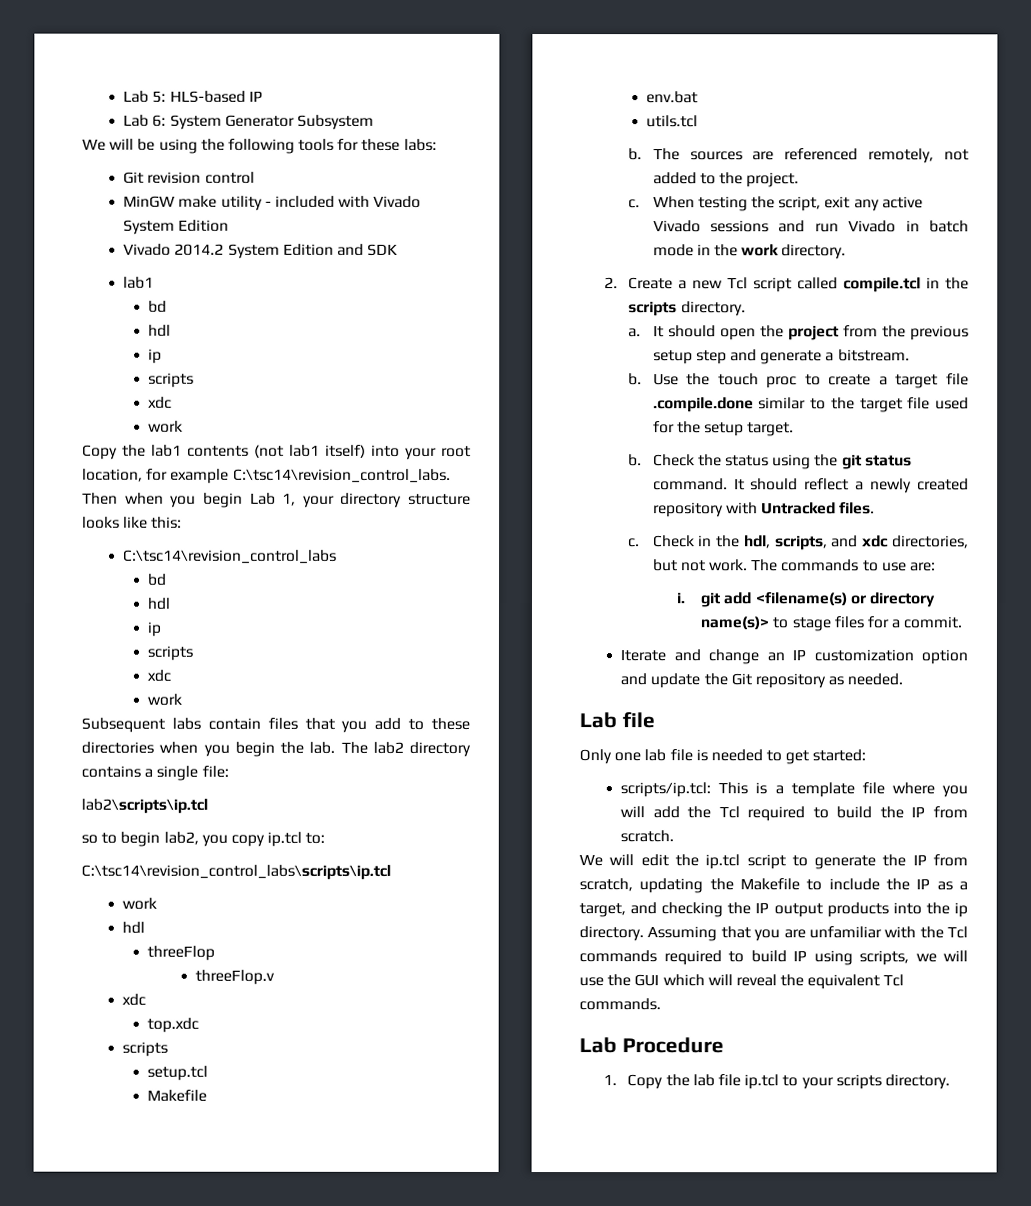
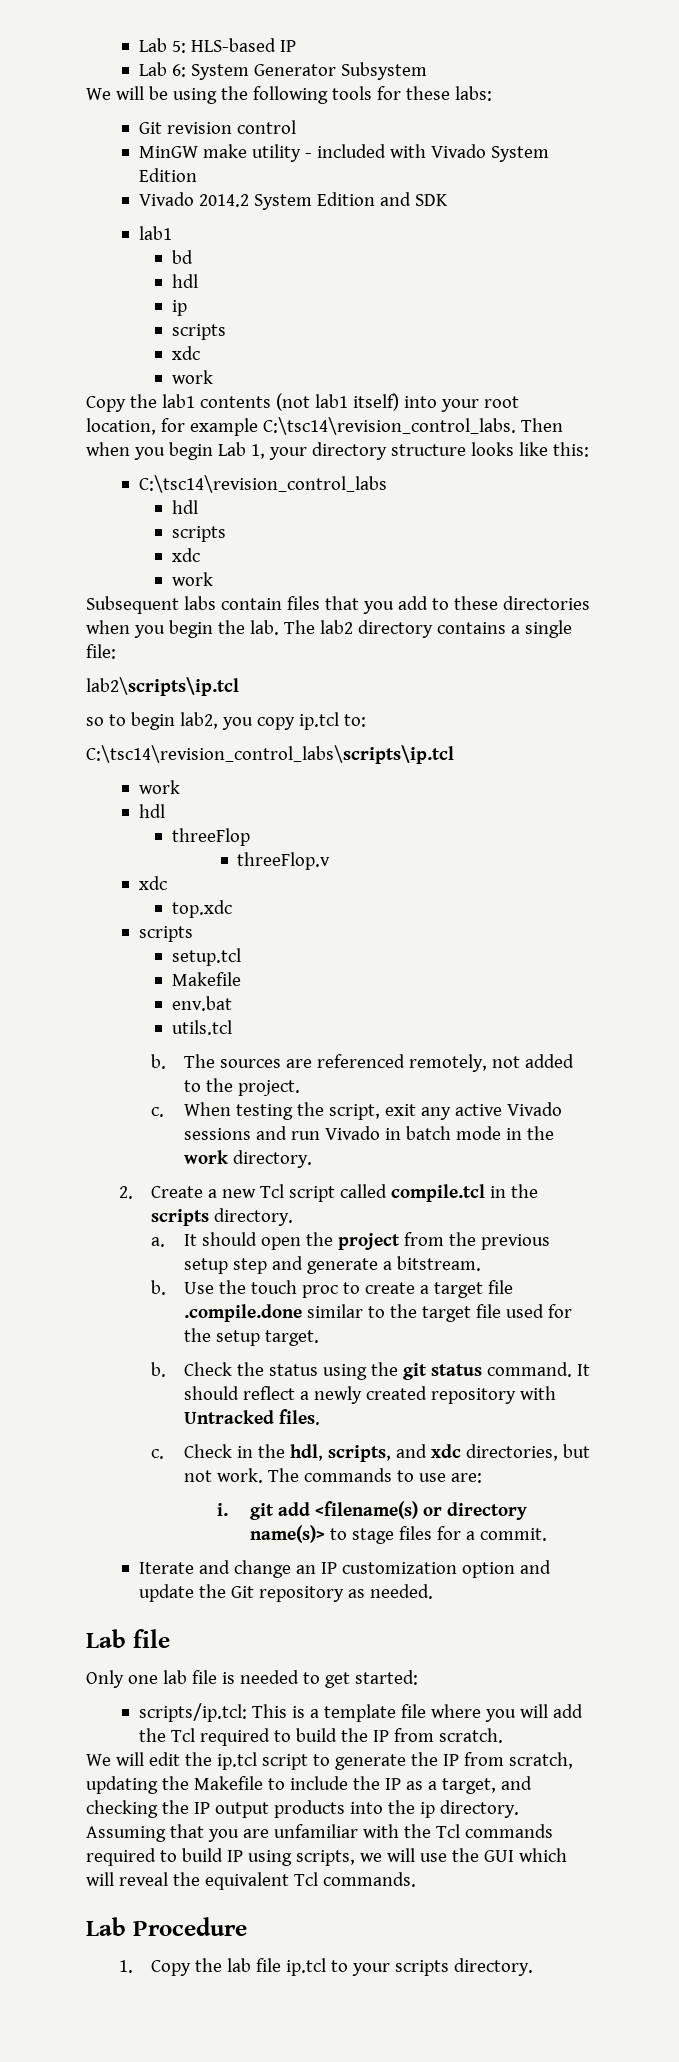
[147,573,167,586] [146,597,171,610] [146,621,161,637] // bd // hdl // ip -> [171,500,198,514] // hdl

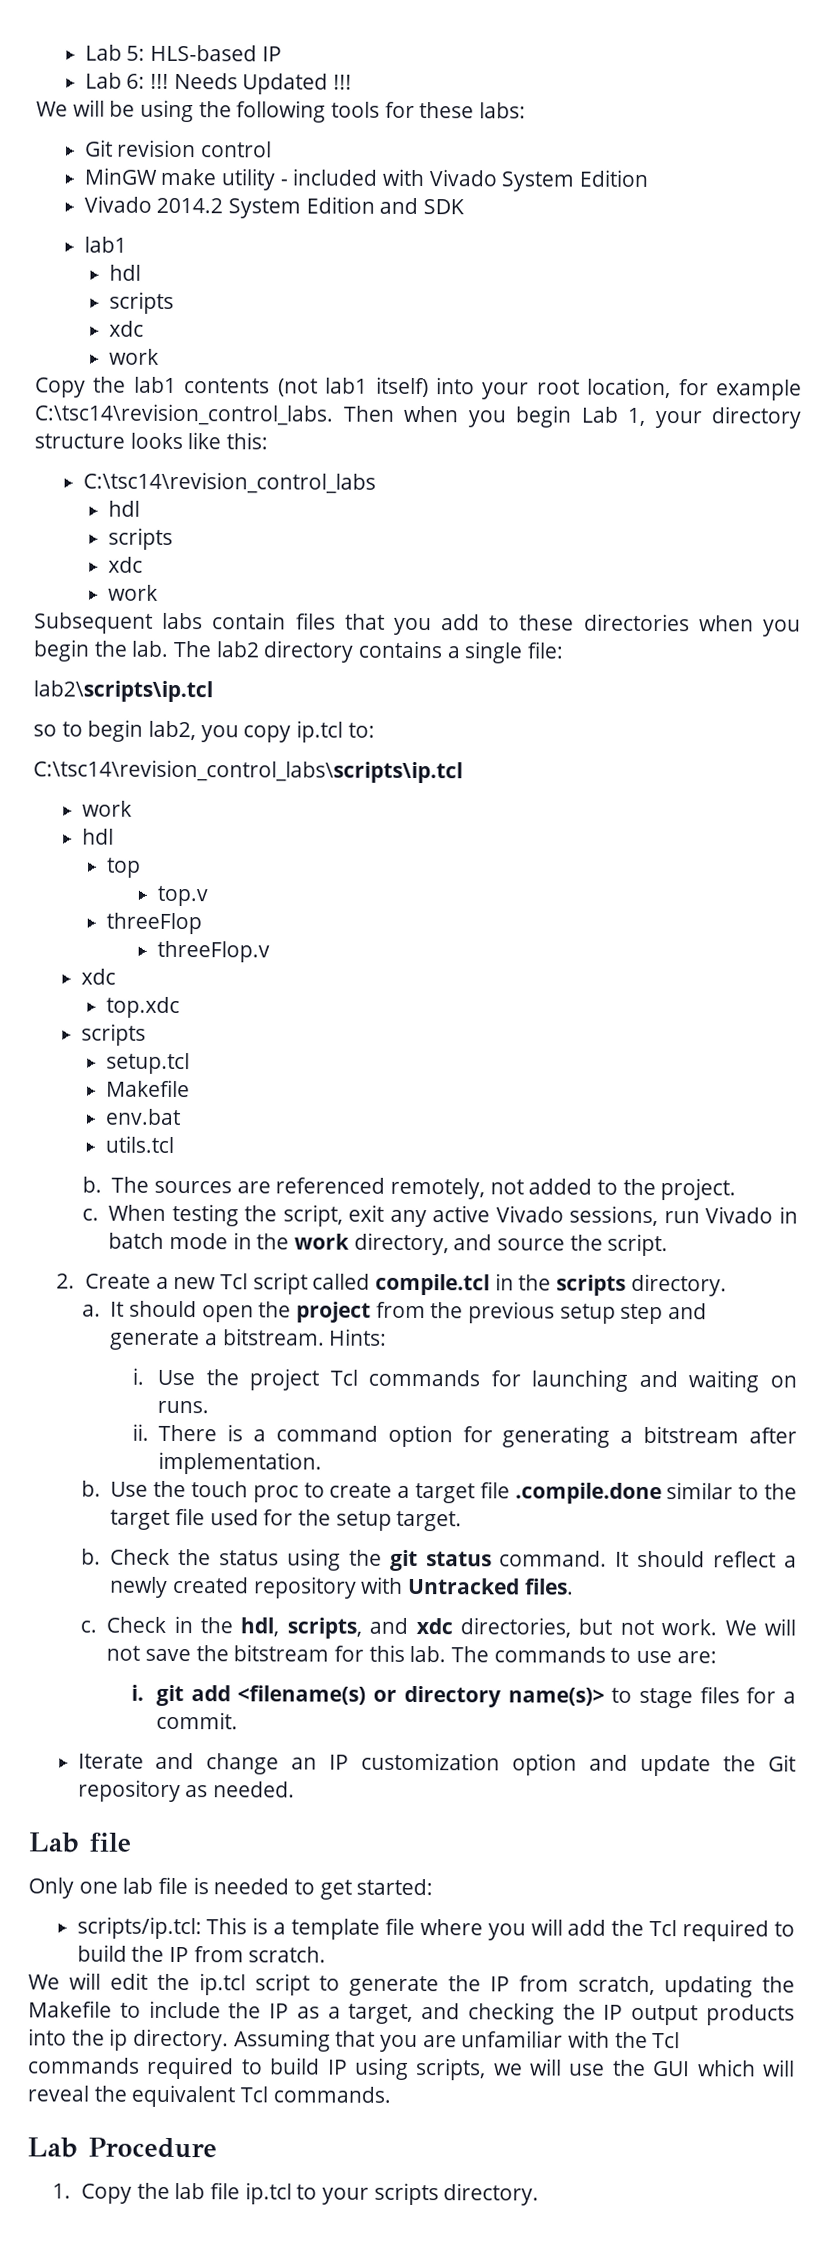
[191,62,428,80] System Generator Subsystem -> [149,72,352,95] !!! Needs Updated !!!
[171,250,193,264] [171,274,198,288] [171,300,187,316] // bd // hdl // ip -> [108,264,141,281] // hdl
(166, 811) none -> [106,857,141,878] [156,885,208,907] // top // top.v
[184,1126,288,1140] sessions and -> [569,1205,659,1227] sessions,
[233,1150,313,1168] directory. -> [353,1232,669,1257] directory, and source the script.
(482, 1263) none -> [329,1328,388,1346] [131,1367,798,1393] [157,1400,210,1414] [131,1423,797,1448] [158,1451,323,1475] Hints: // i. Use the project Tcl commands for launching and waiting on runs. // ii. There is a command option for generating a bitstream after implementation.
(264, 1475) none -> [724,1618,796,1636] [106,1644,447,1663] We will not save the bitstream for this lab.

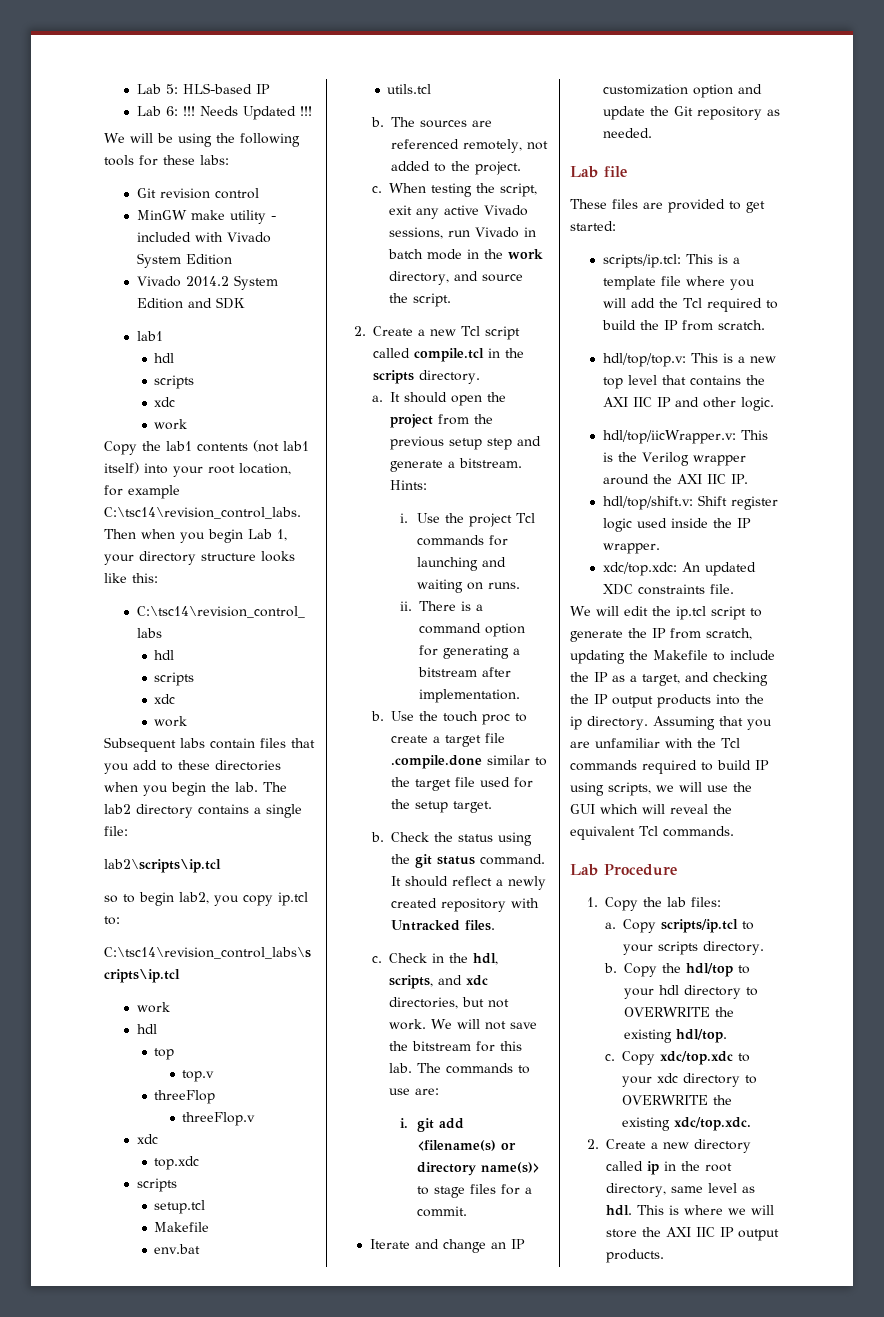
[28,1876,290,1899] Only one lab file is needed -> [570,199,725,213] These files are provided
(327, 1954) none -> [602,353,776,367] [602,375,765,389] [602,397,774,411] [602,430,768,444] [602,452,746,466] [602,474,748,485] [602,495,778,510] [602,518,751,532] [602,543,660,554] [602,562,756,576] [602,584,734,595] // hdl/top/top.v: This is a new top level that contains the AXI IIC IP and other logic. // hdl/top/iicWrapper.v: This is the Verilog wrapper around the AXI IIC IP. // hdl/top/shift.v: Shift register logic used inside the IP wrapper. // xdc/top.xdc: An updated XDC constraints file.
[209,2182,292,2205] file ip.tcl -> [691,897,722,907] [604,919,738,933] files: // a. Copy scripts/ip.tcl
(540, 2194) none -> [603,963,750,977] [623,985,758,999] [623,1007,734,1017] [623,1029,727,1043] [604,1051,751,1065] [622,1073,758,1087] [622,1095,733,1105] [622,1117,752,1131] [587,1139,752,1153] [606,1161,733,1175] [606,1183,756,1197] [606,1205,775,1216] [606,1227,780,1241] [606,1249,665,1263] // b. Copy the hdl/top to your hdl directory to OVERWRITE the existing hdl/top. // c. Copy xdc/top.xdc to your xdc directory to OVERWRITE the existing xdc/top.xdc. // 2. Create a new directory called ip in the root directory, same level as hdl. This is where we will store the AXI IIC IP output products.

